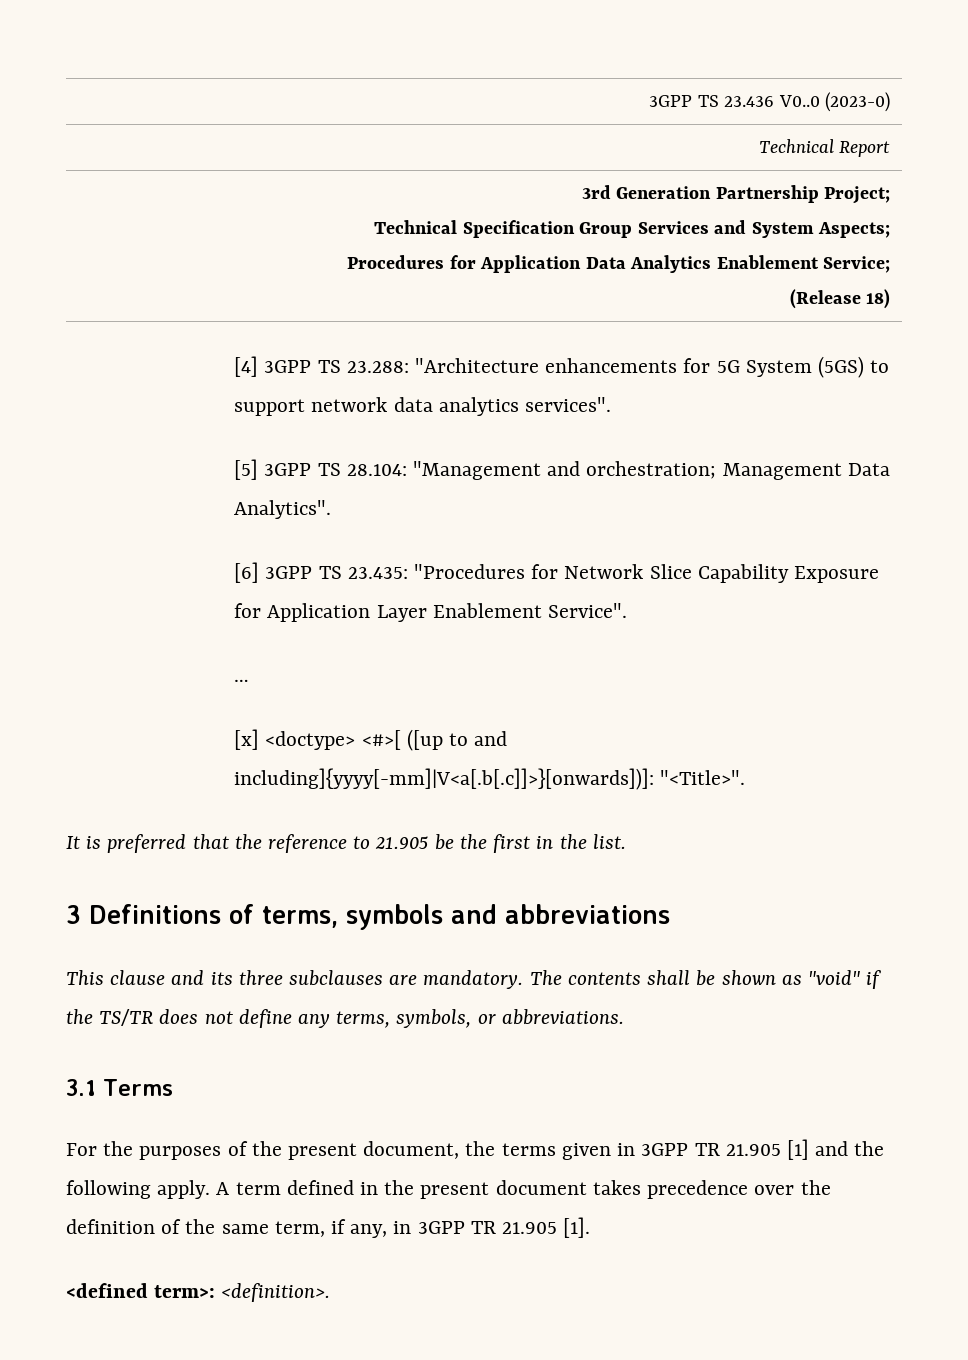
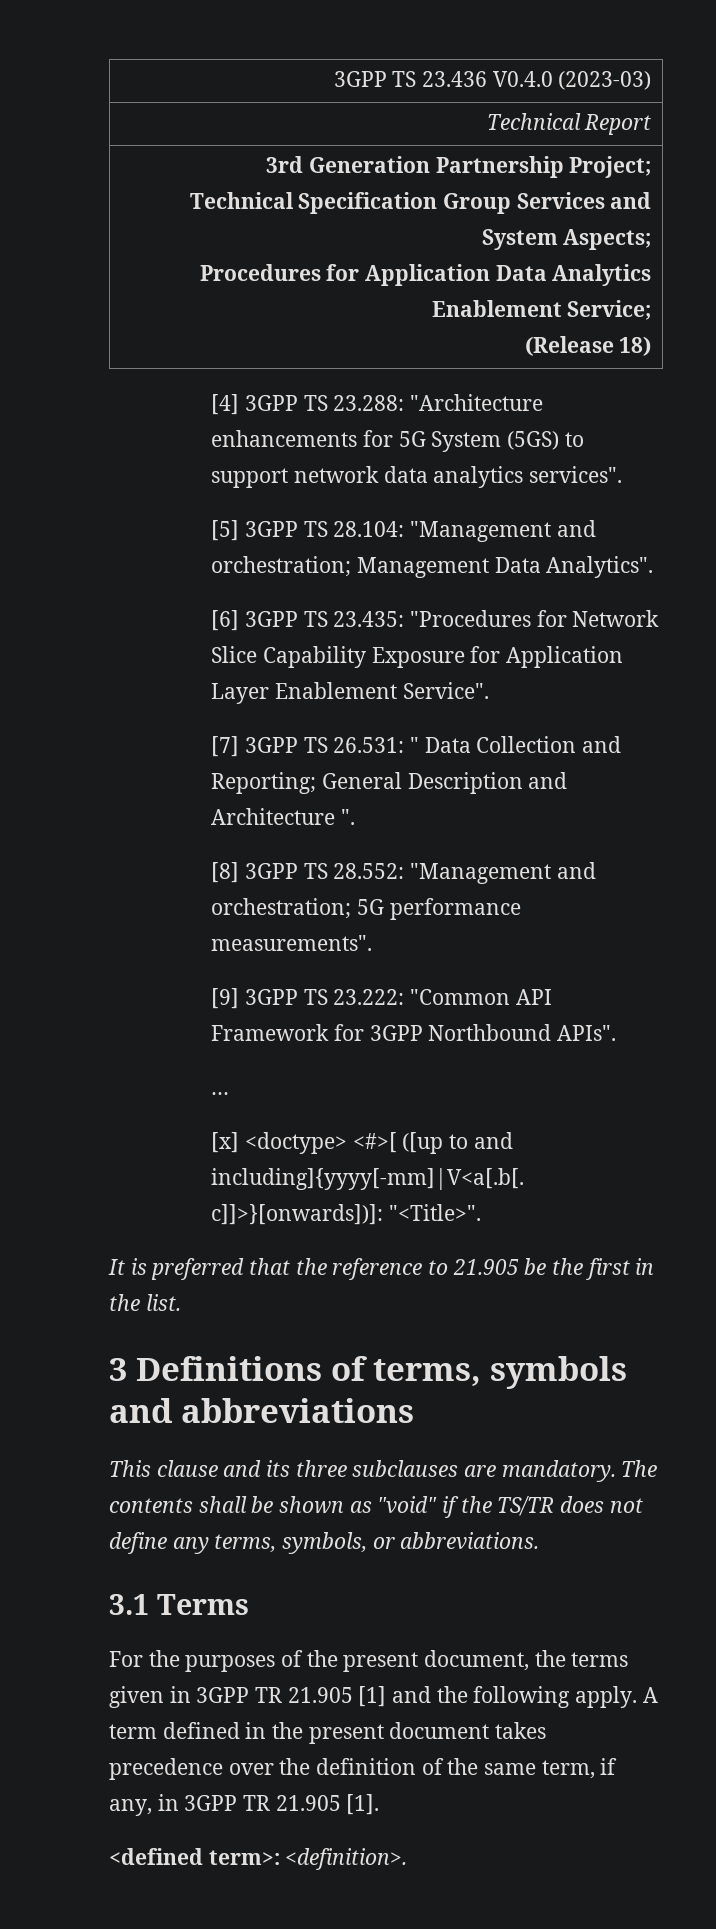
[778,92,891,112] V0..0 (2023-0) -> [492,71,652,90] V0.4.0 (2023-03)
(627, 610) none -> [211,736,621,757] [211,772,568,794] [211,808,355,825] [211,862,596,884] [211,898,521,920] [211,935,373,951] [211,988,552,1009] [211,1024,616,1041] // [7] 3GPP TS 26.531: " Data Collection and Reporting; General Description and Architecture ". // [8] 3GPP TS 28.552: "Management and orchestration; 5G performance measurements". // [9] 3GPP TS 23.222: "Common API Framework for 3GPP Northbound APIs".

